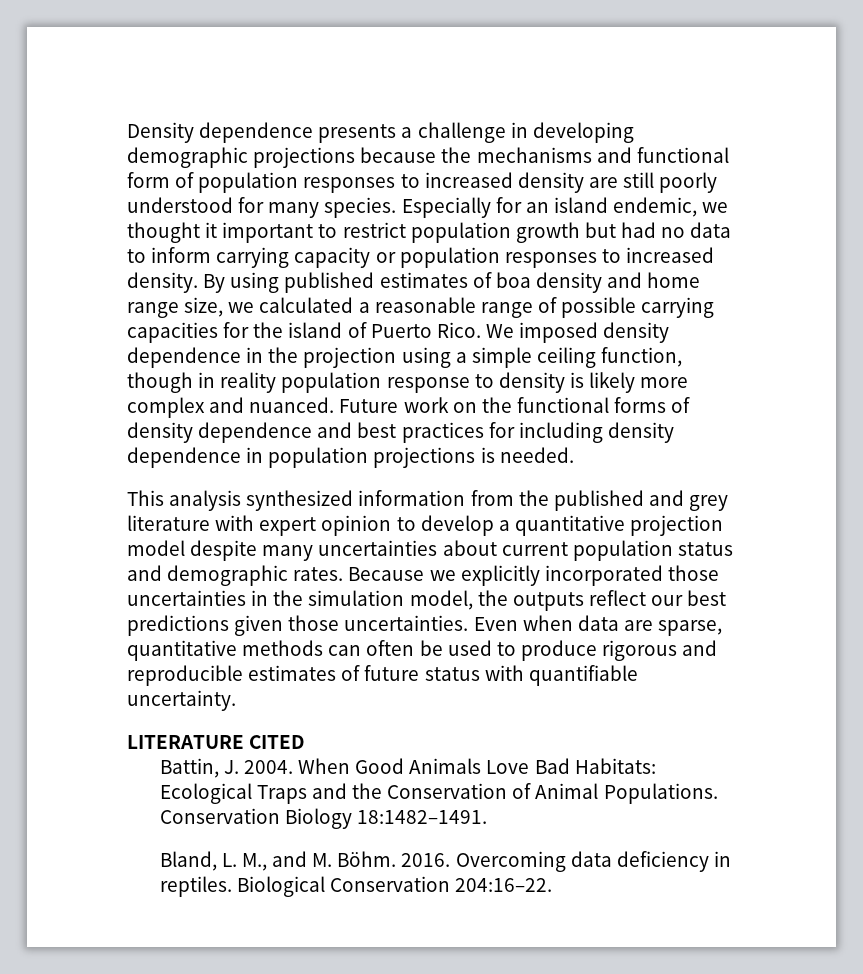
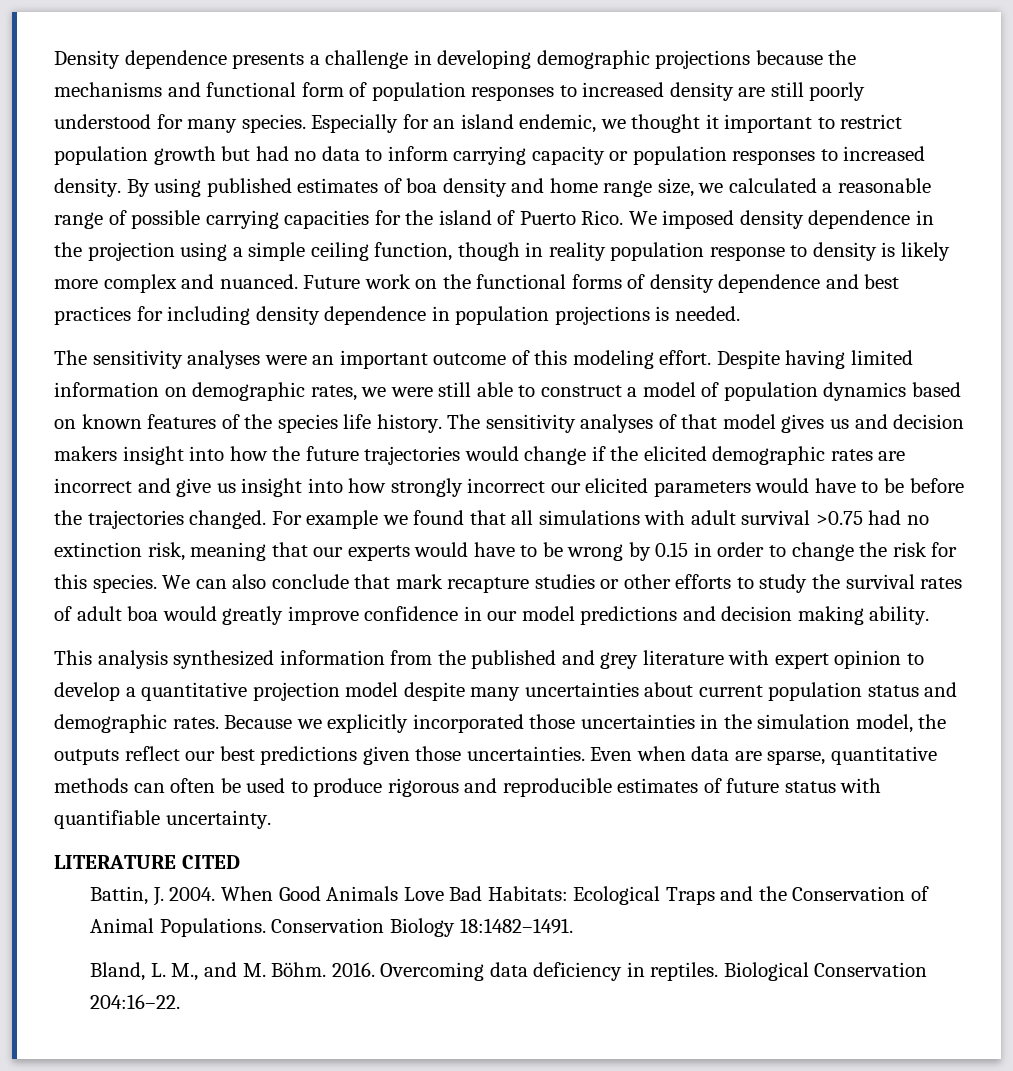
(574, 455) none -> [54,350,913,369] [54,382,962,401] [54,414,965,433] [54,446,906,465] [54,478,964,497] [54,510,930,529] [54,542,958,561] [54,574,963,593] [54,606,930,625] // The sensitivity analyses were an important outcome of this modeling effort. Despite having limited information on demographic rates, we were still able to construct a model of population dynamics based on known features of the species life history. The sensitivity analyses of that model gives us and decision makers insight into how the future trajectories would change if the elicited demographic rates are incorrect and give us insight into how strongly incorrect our elicited parameters would have to be before the trajectories changed. For example we found that all simulations with adult survival >0.75 had no extinction risk, meaning that our experts would have to be wrong by 0.15 in order to change the risk for this species. We can also conclude that mark recapture studies or other efforts to study the survival rates of adult boa would greatly improve confidence in our model predictions and decision making ability.

